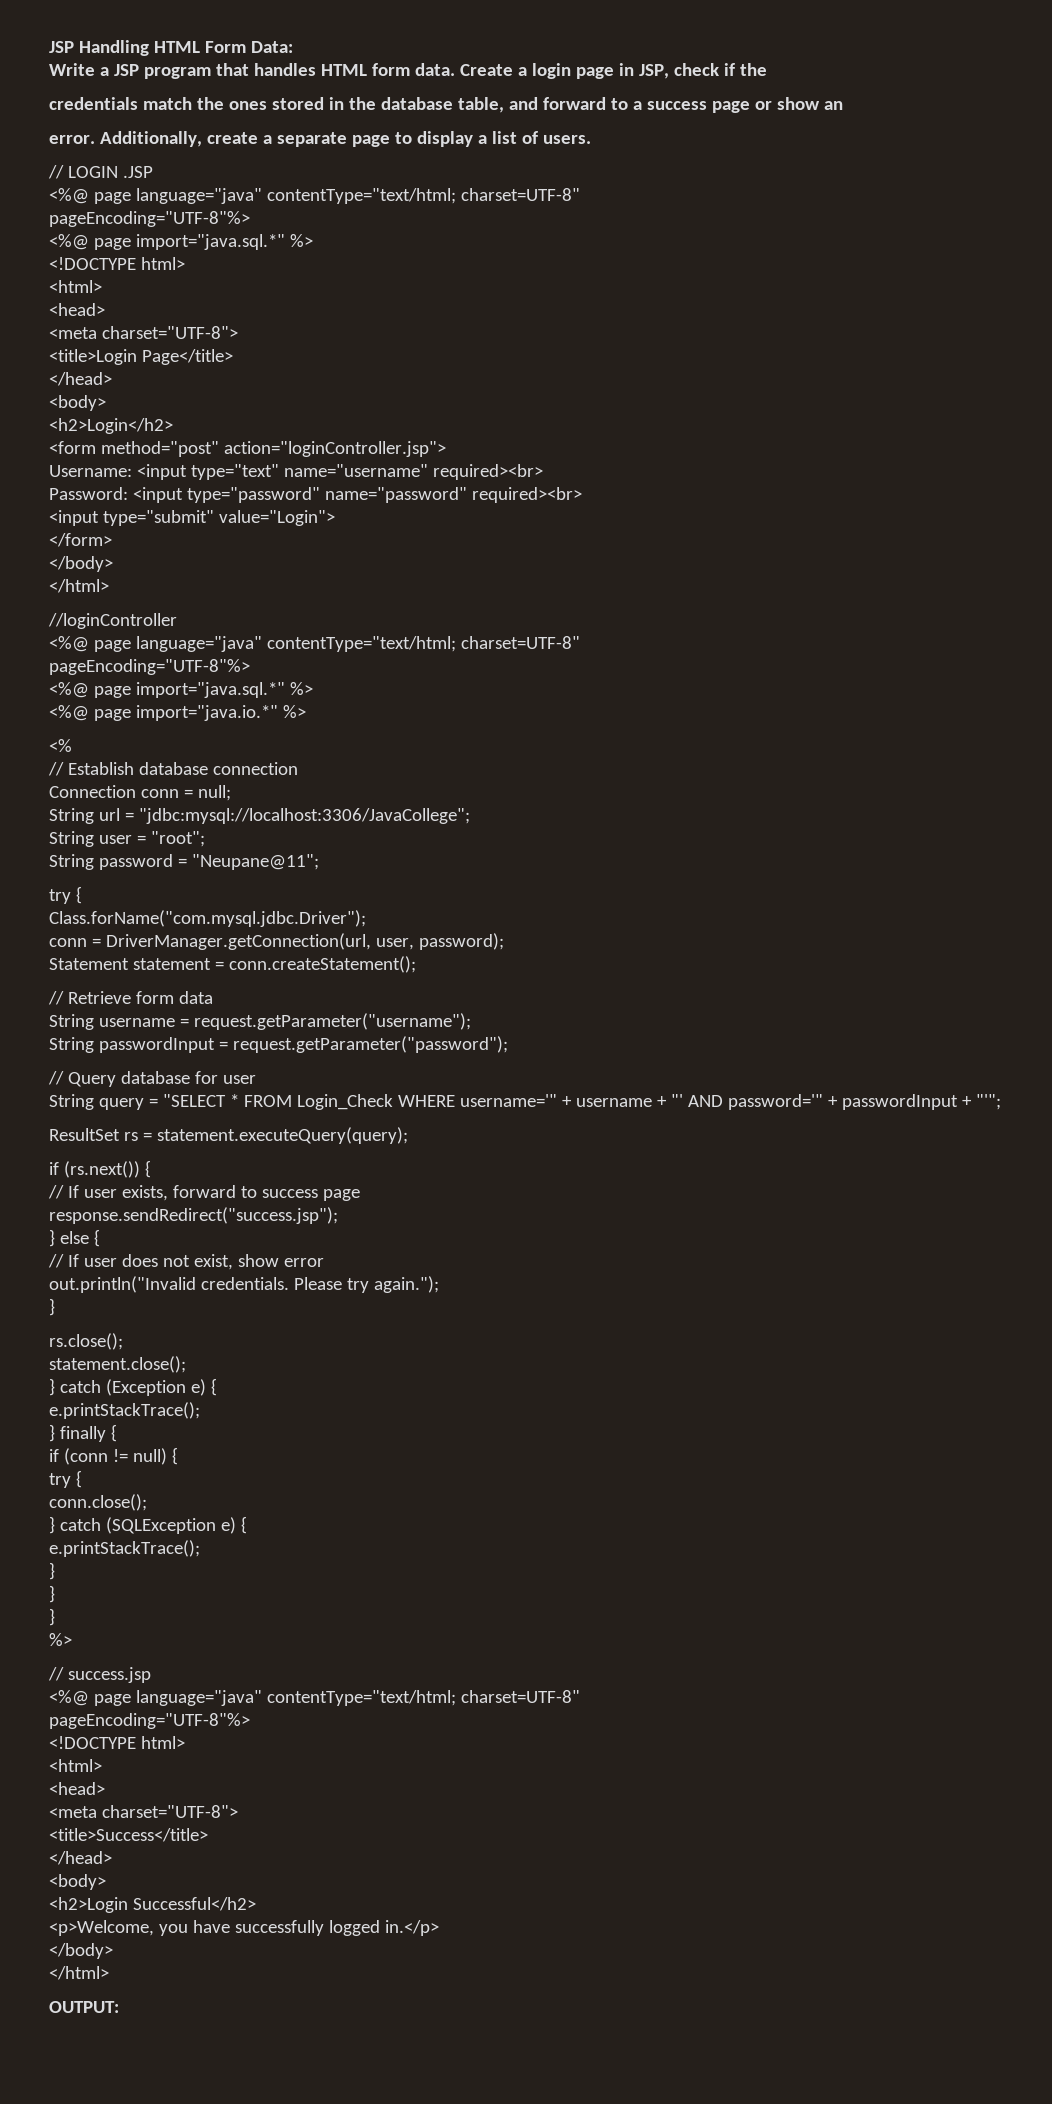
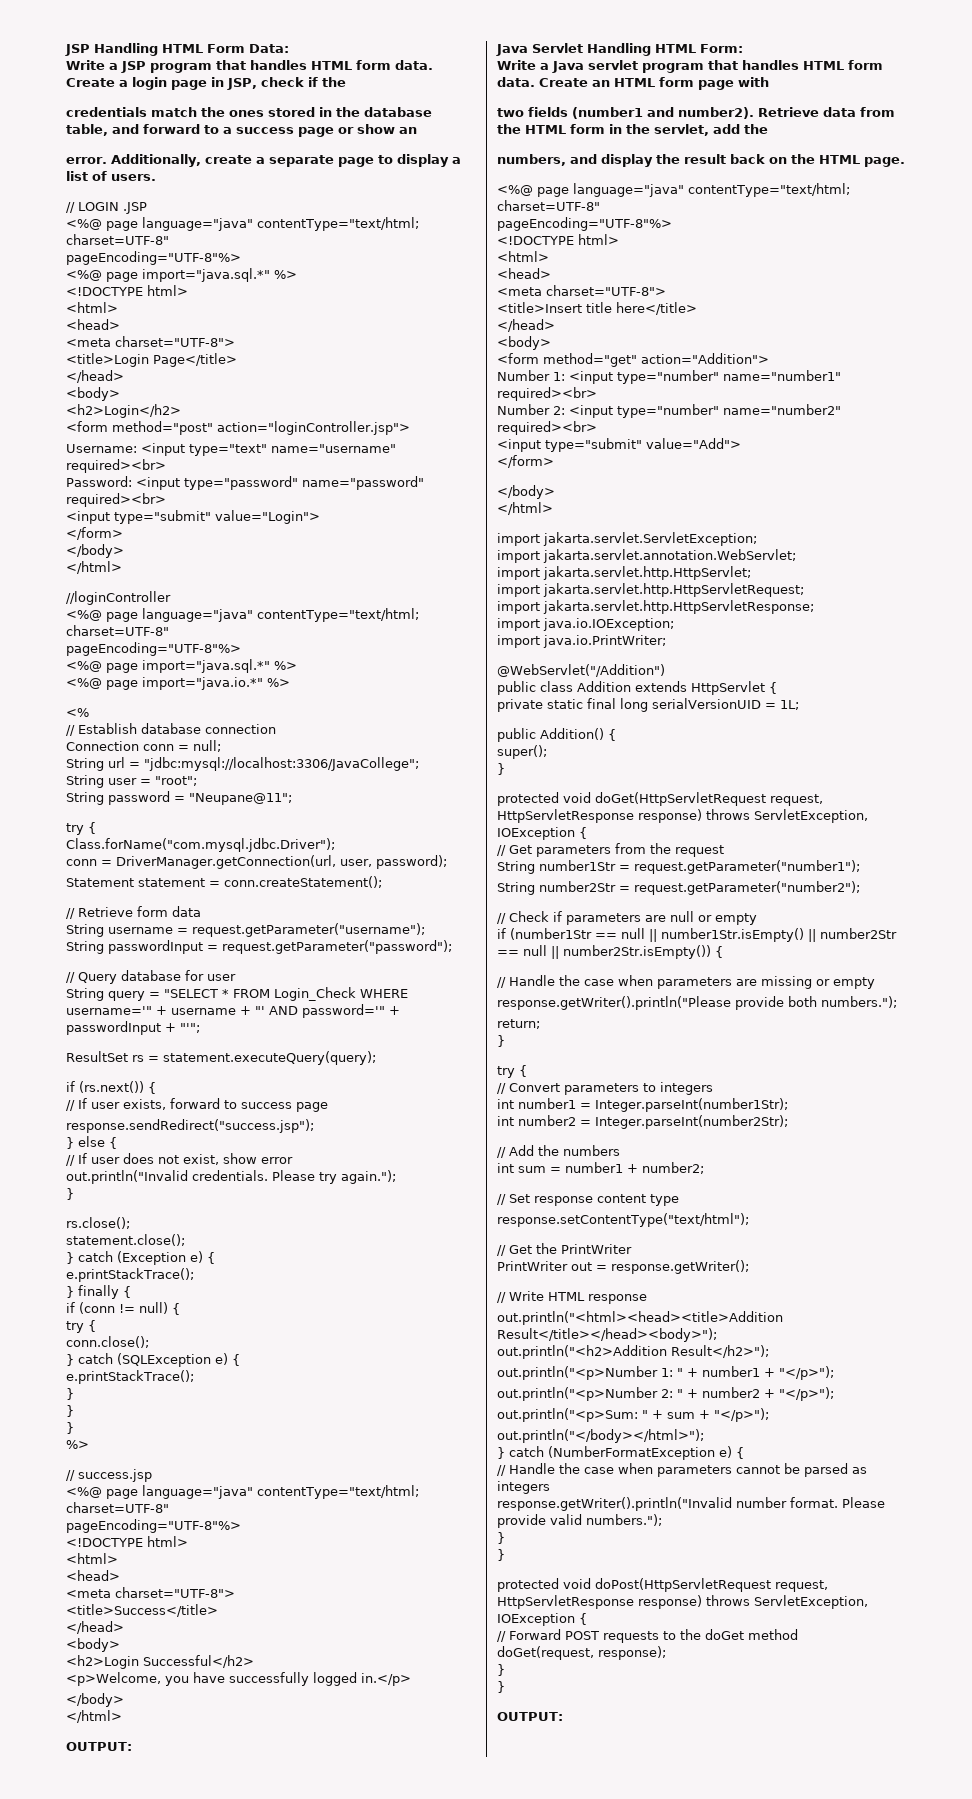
(119, 2007) none -> [496,43,743,56] [497,60,883,73] [497,77,769,90] [497,107,895,119] [497,124,768,136] [497,154,905,167] [497,183,850,197] [497,200,600,211] [497,217,672,231] [497,234,619,245] [497,251,549,262] [497,268,551,279] [497,285,666,296] [497,302,697,315] [497,319,555,332] [497,336,551,350] [497,353,769,367] [497,370,841,384] [497,387,597,401] [497,404,841,418] [497,421,597,435] [497,438,741,452] [497,455,554,468] [497,485,555,499] [497,502,553,515] [497,532,757,546] [497,549,796,563] [497,566,751,580] [497,583,804,597] [497,600,814,614] [497,618,674,631] [497,635,666,648] [497,664,665,677] [497,681,777,695] [497,698,799,712] [497,728,616,742] [497,745,547,759] [497,763,505,775] [497,792,823,806] [497,809,868,823] [497,827,587,840] [497,843,724,857] [497,860,860,874] [497,881,860,895] [497,911,757,925] [497,928,897,942] [497,945,723,959] [497,975,875,989] [497,996,897,1010] [497,1019,540,1029] [497,1035,505,1047] [497,1065,527,1078] [497,1082,713,1095] [497,1098,788,1112] [497,1115,788,1129] [497,1145,620,1158] [497,1162,704,1174] [497,1194,679,1206] [497,1213,749,1227] [497,1243,632,1256] [497,1260,749,1274] [497,1291,647,1304] [497,1311,783,1325] [497,1328,717,1342] [497,1345,769,1359] [497,1366,834,1380] [497,1387,834,1401] [497,1408,769,1422] [497,1429,704,1443] [497,1446,744,1460] [497,1463,867,1477] [497,1481,550,1494] [497,1497,885,1511] [497,1514,662,1528] [497,1532,505,1544] [497,1549,505,1561] [497,1578,828,1592] [497,1595,868,1609] [497,1613,587,1626] [497,1629,798,1643] [497,1646,666,1660] [497,1664,505,1676] [497,1681,505,1693] [497,1712,563,1721] // Java Servlet Handling HTML Form: // Write a Java servlet program that handles HTML form data. Create an HTML form page with // two fields (number1 and number2). Retrieve data from the HTML form in the servlet, add the // numbers, and display the result back on the HTML page. // <%@ page language="java" contentType="text/html; charset=UTF-8" // pageEncoding="UTF-8"%> // <!DOCTYPE html> // <html> // <head> // <meta charset="UTF-8"> // <title>Insert title here</title> // </head> // <body> // <form method="get" action="Addition"> // Number 1: <input type="number" name="number1" required><br> // Number 2: <input type="number" name="number2" required><br> // <input type="submit" value="Add"> // </form> // </body> // </html> // import jakarta.servlet.ServletException; // import jakarta.servlet.annotation.WebServlet; // import jakarta.servlet.http.HttpServlet; // import jakarta.servlet.http.HttpServletRequest; // import jakarta.servlet.http.HttpServletResponse; // import java.io.IOException; // import java.io.PrintWriter; // @WebServlet("/Addition") // public class Addition extends HttpServlet { // private static final long serialVersionUID = 1L; // public Addition() { // super(); // } // protected void doGet(HttpServletRequest request, HttpServletResponse response) throws ServletException, IOException { // // Get parameters from the request // String number1Str = request.getParameter("number1"); // String number2Str = request.getParameter("number2"); // // Check if parameters are null or empty // if (number1Str == null || number1Str.isEmpty() || number2Str == null || number2Str.isEmpty()) { // // Handle the case when parameters are missing or empty // response.getWriter().println("Please provide both numbers."); // return; // } // try { // // Convert parameters to integers // int number1 = Integer.parseInt(number1Str); // int number2 = Integer.parseInt(number2Str); // // Add the numbers // int sum = number1 + number2; // // Set response content type // response.setContentType("text/html"); // // Get the PrintWriter // PrintWriter out = response.getWriter(); // // Write HTML response // out.println("<html><head><title>Addition Result</title></head><body>"); // out.println("<h2>Addition Result</h2>"); // out.println("<p>Number 1: " + number1 + "</p>"); // out.println("<p>Number 2: " + number2 + "</p>"); // out.println("<p>Sum: " + sum + "</p>"); // out.println("</body></html>"); // } catch (NumberFormatException e) { // // Handle the case when parameters cannot be parsed as integers // response.getWriter().println("Invalid number format. Please provide valid numbers."); // } // } // protected void doPost(HttpServletRequest request, HttpServletResponse response) throws ServletException, IOException { // // Forward POST requests to the doGet method // doGet(request, response); // } // } // OUTPUT:

